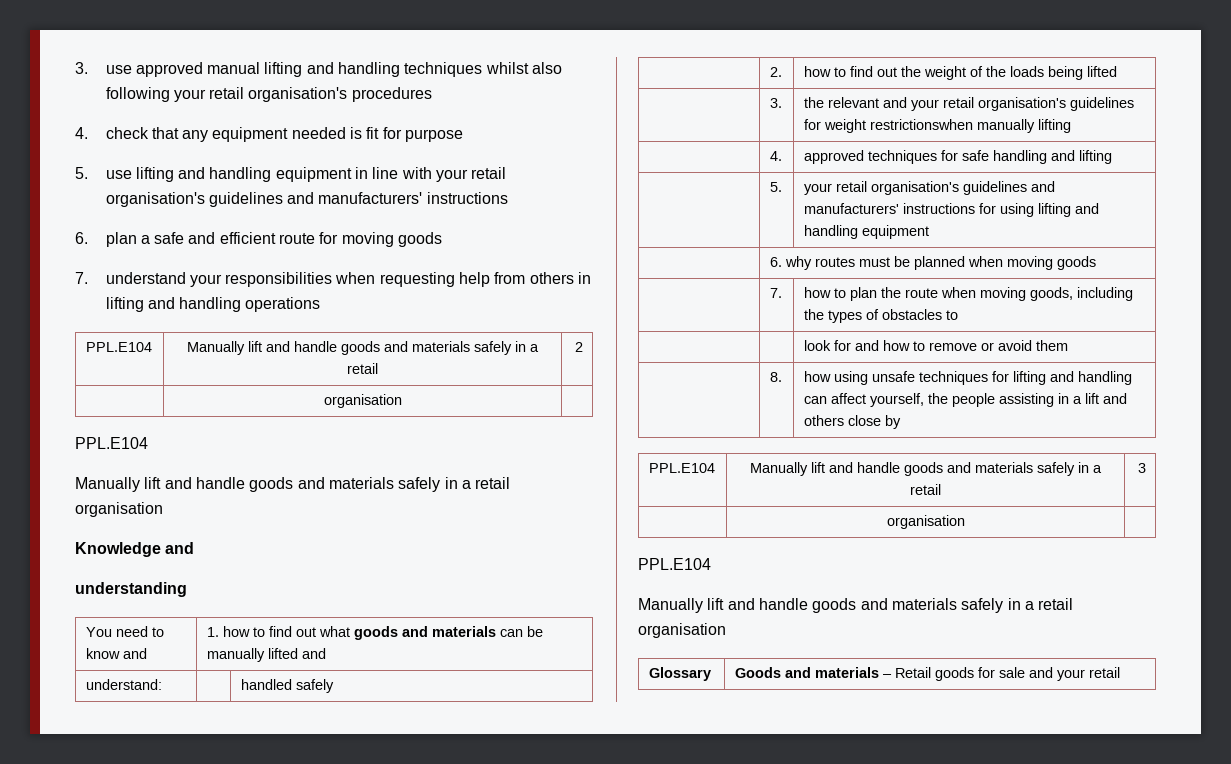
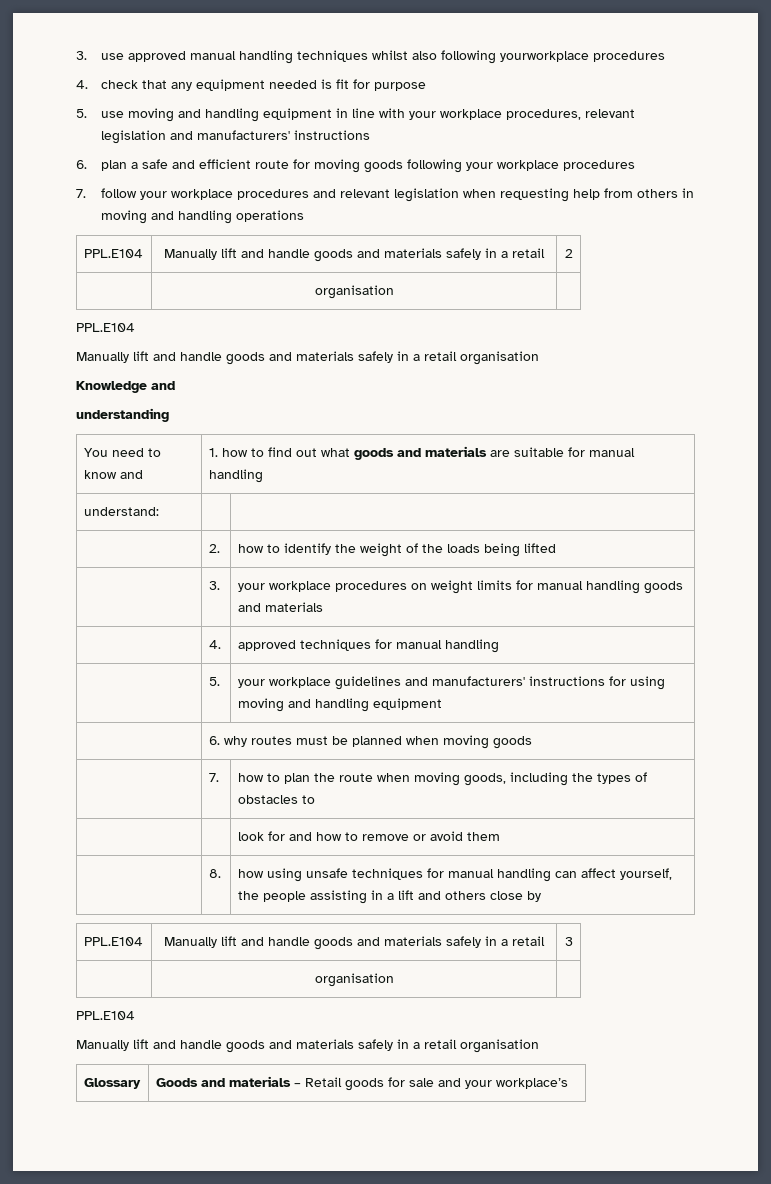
[264,62,334,77] lifting and -> (237, 55) none
[173,87,348,102] your retail organisation's -> [500,51,590,62] yourworkplace
[135,167,174,182] lifting -> [128,108,175,122] moving
[471,167,507,179] [105,192,283,207] retail organisation's guidelines -> [440,109,636,120] [101,130,167,144] workplace procedures, relevant legislation
[75,272,333,287] // 7. understand your responsibilities -> [407,159,636,173] [76,188,460,202] following your workplace procedures // 7. follow your workplace procedures and relevant legislation
[105,297,144,312] lifting -> [101,210,148,224] moving
[499,626,543,637] [206,648,326,662] can be manually lifted and -> [489,447,635,457] [208,469,263,483] are suitable for manual handling
[240,679,334,693] handled safely -> (159, 511) none
[849,66,897,77] find out -> [283,543,331,555] identify
[803,97,1134,111] [803,119,1071,133] the relevant and your retail organisation's guidelines for weight restrictionswhen manually lifting -> [237,580,683,594] [237,602,323,612] your workplace procedures on weight limits for manual handling goods and materials
[961,150,1112,164] safe handling and lifting -> [395,639,499,653] manual handling
[835,181,959,195] retail organisation's -> [268,677,331,688] workplace
[1037,203,1071,217] lifting -> [237,698,284,712] moving
[1012,371,1074,385] lifting and -> [447,869,494,878] manual
[1088,667,1120,678] retail -> [495,1078,568,1089] workplace’s

